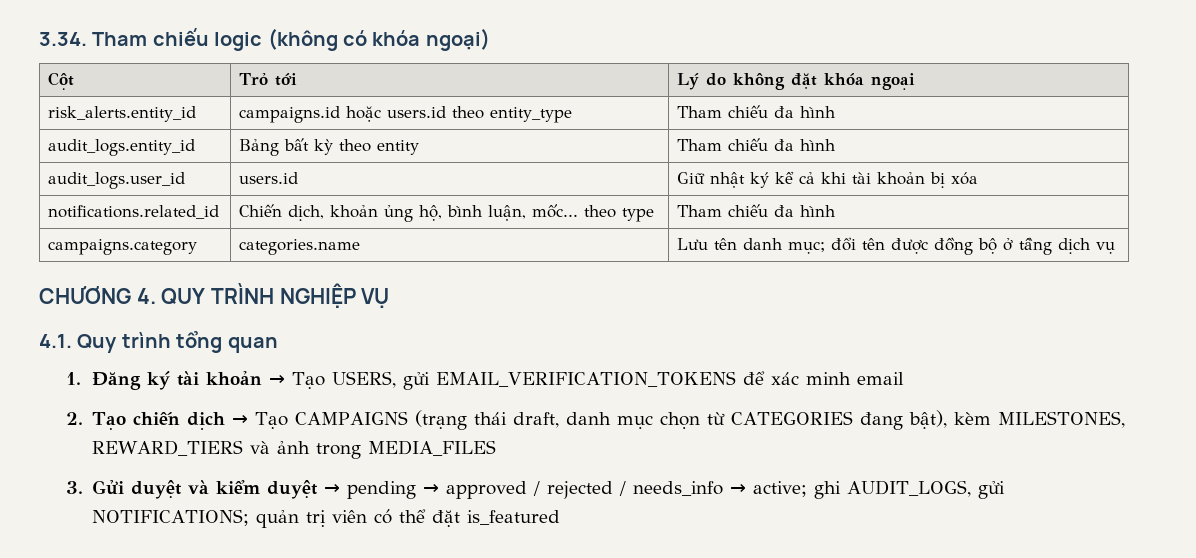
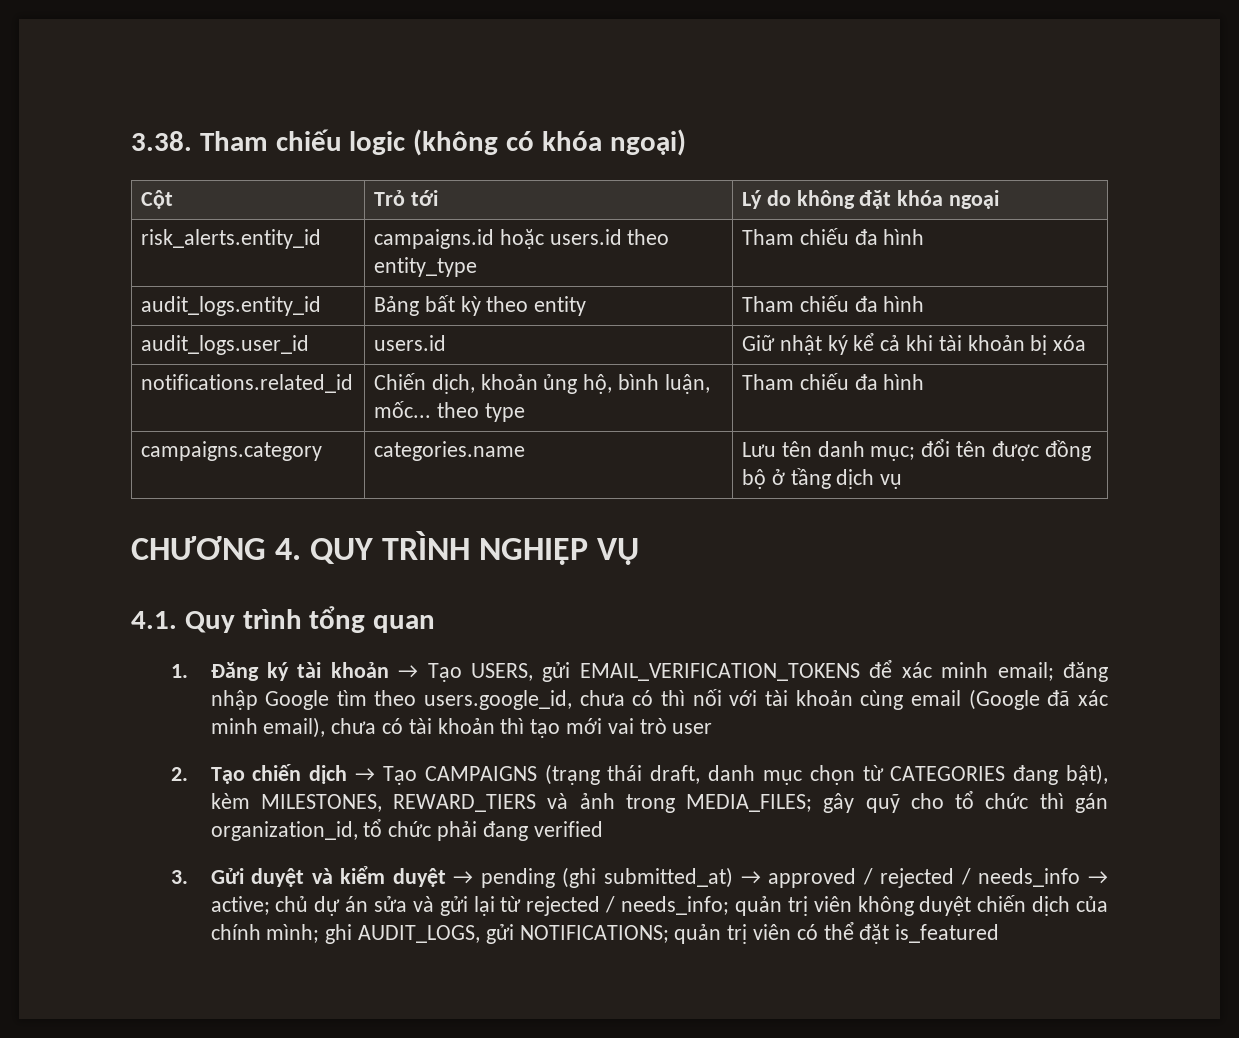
[39,32,87,46] 3.34. -> [131,131,192,151] 3.38.
[857,372,905,385] email -> [997,662,1108,682] [210,689,1109,710] [210,717,713,738] email; đăng nhập Google tìm theo users.google_id, chưa có thì nối với tài khoản cùng email (Google đã xác minh email), chưa có tài khoản thì tạo mới vai trò user
[368,440,497,456] MEDIA_FILES -> [686,791,1108,813] [210,819,603,841] MEDIA_FILES; gây quỹ cho tổ chức thì gán organization_id, tổ chức phải đang verified
(417, 490) none -> [562,867,734,888] (ghi submitted_at)
(808, 489) none -> [275,895,1108,916] [210,924,320,943] chủ dự án sửa và gửi lại từ rejected / needs_info; quản trị viên không duyệt chiến dịch của chính mình;

